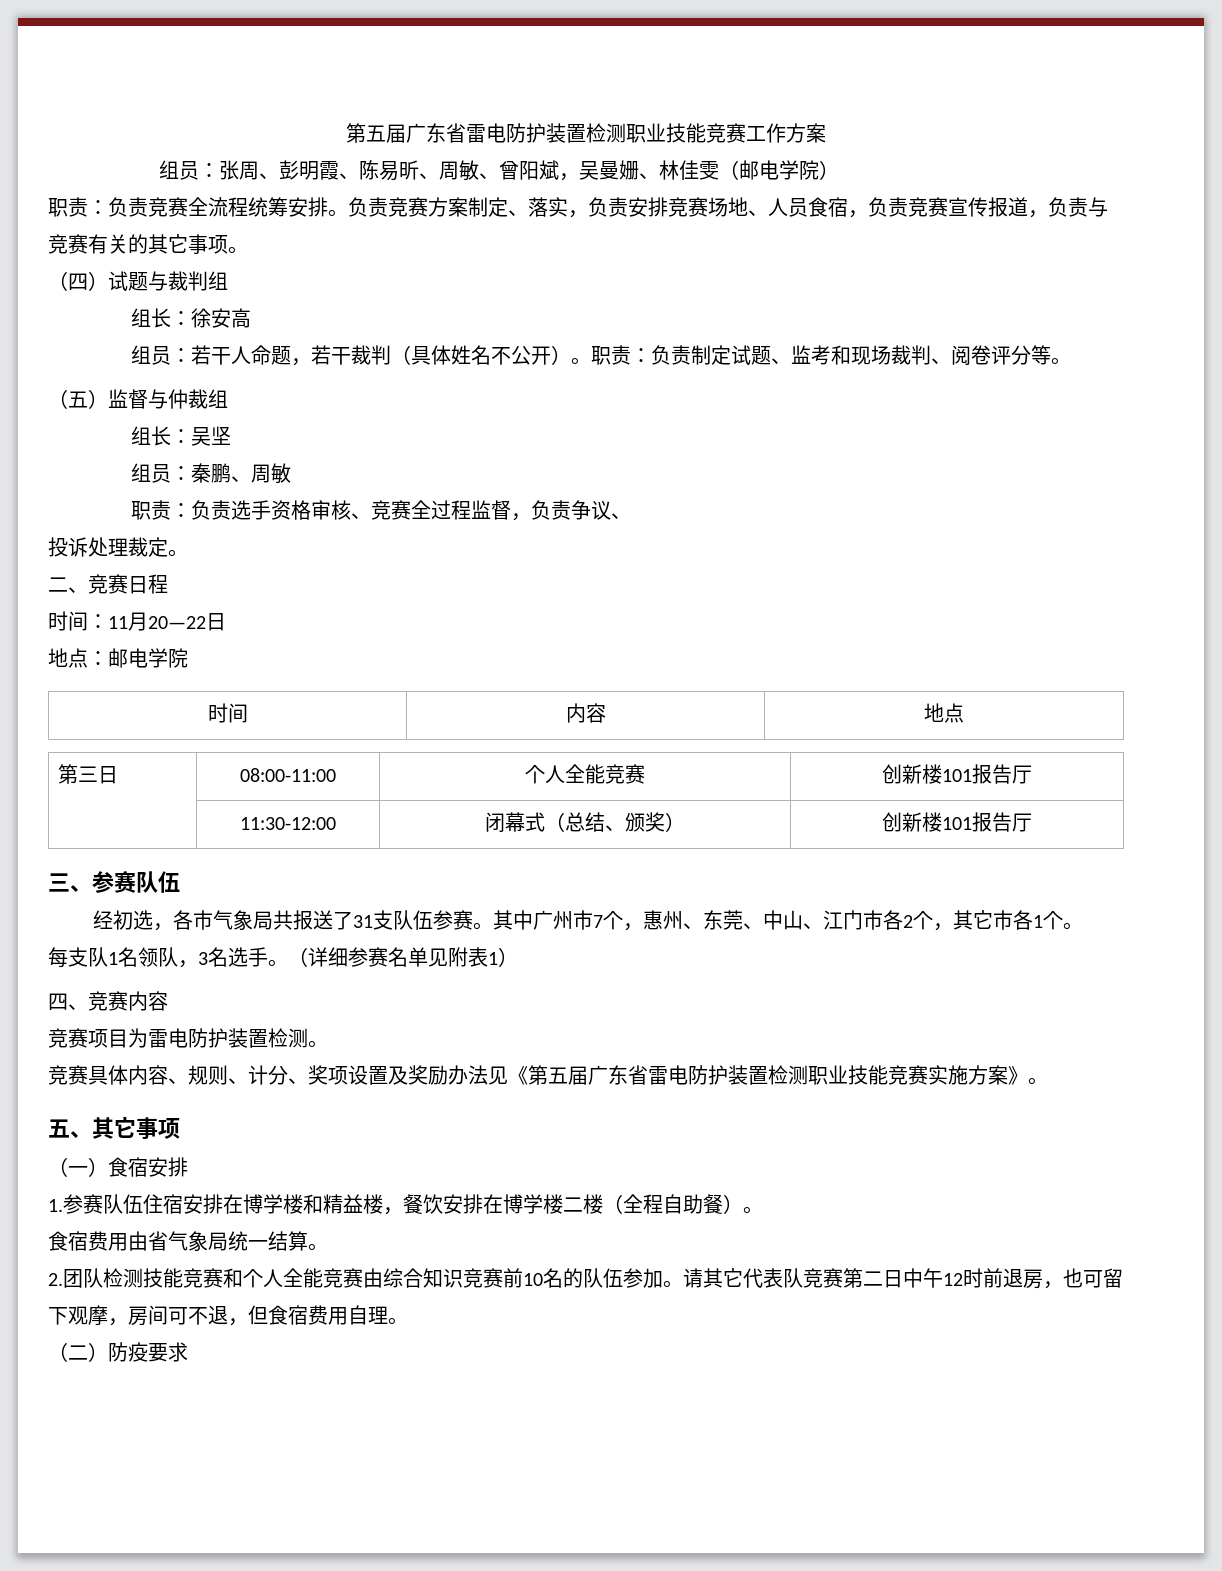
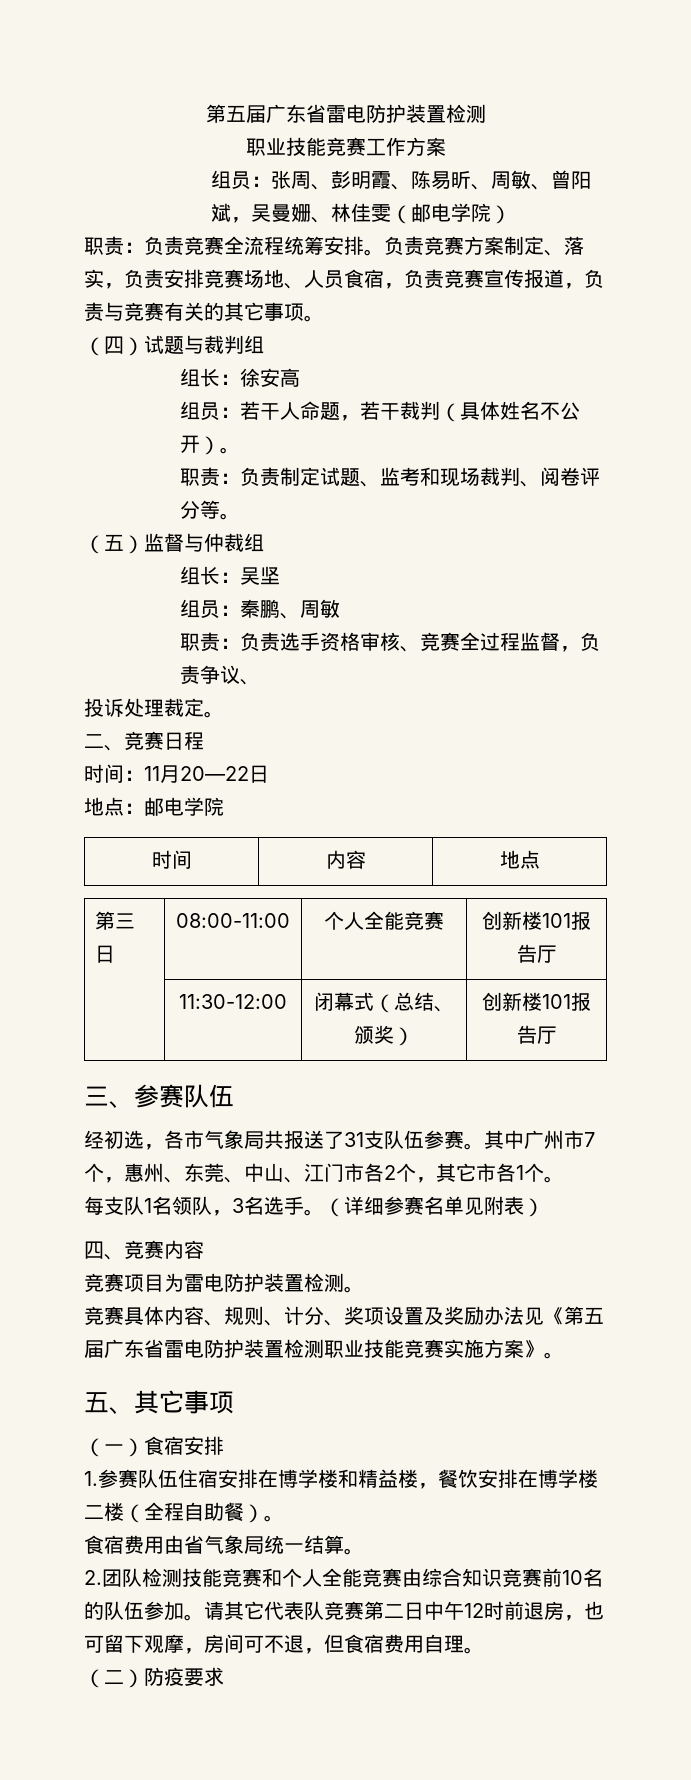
[346,123,626,143] 第五届广东省雷电防护装置检测 -> [205,104,486,123] 第五届广东省雷电防护装置检测 //
(592, 361) none -> (240, 450) //
[488,952,498,965] 1 -> (524, 1205) none

